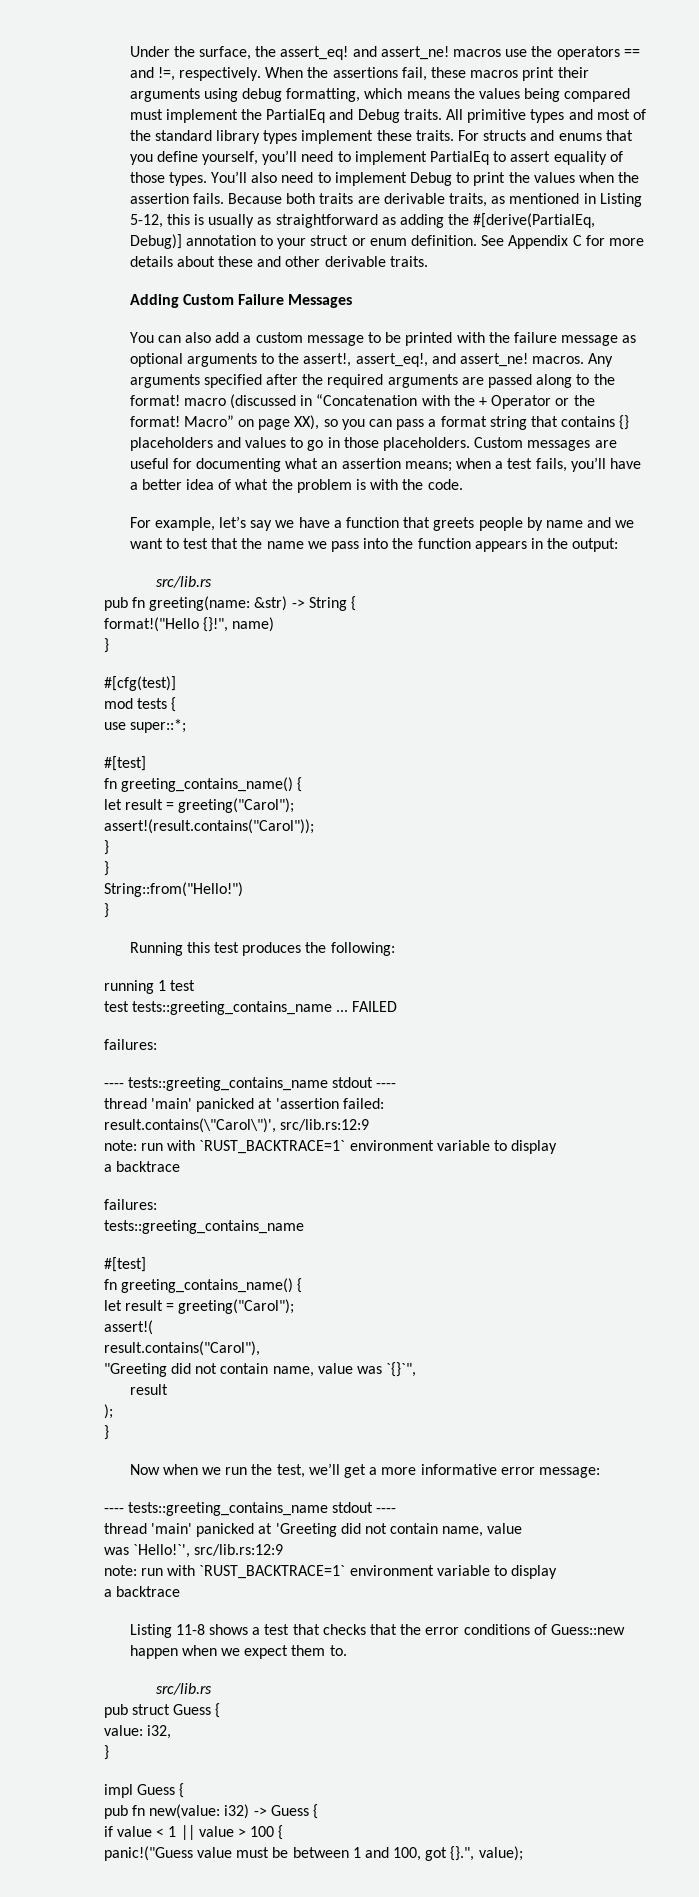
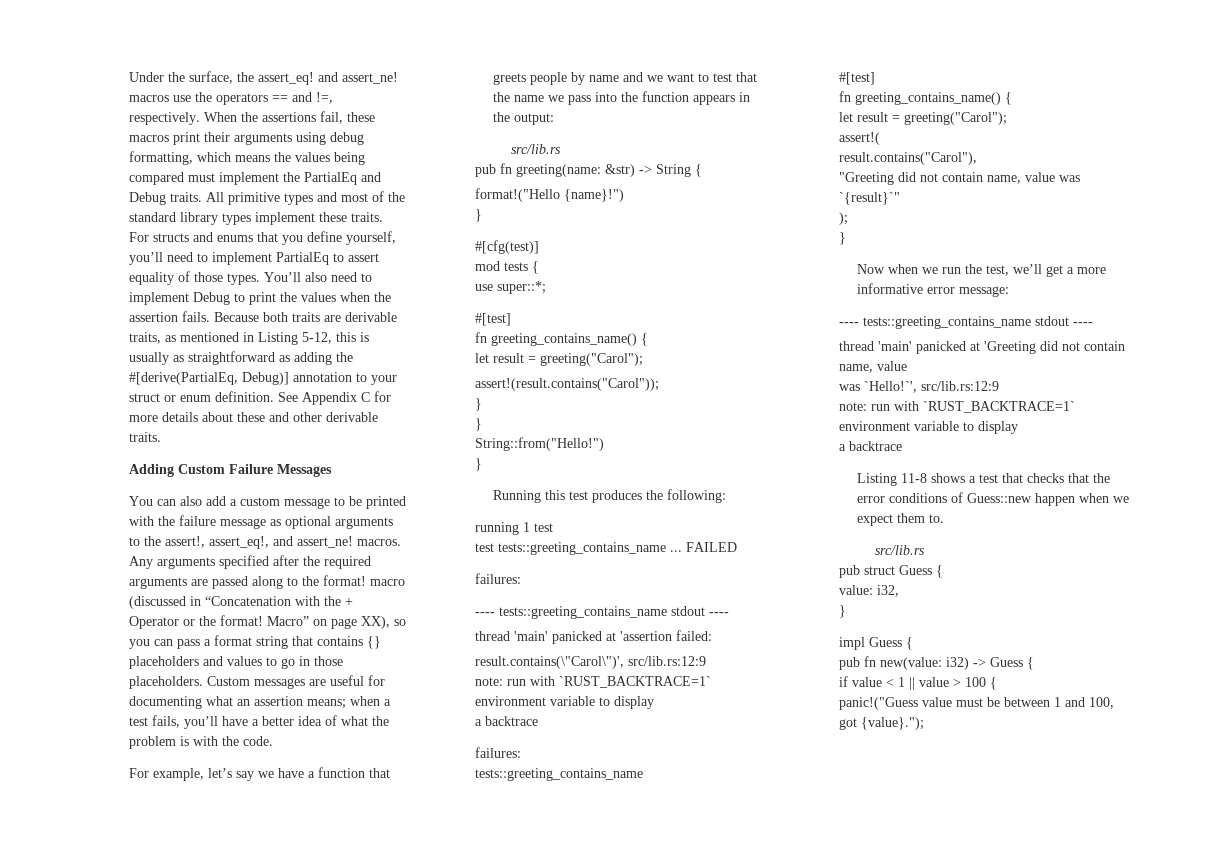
[202,617,275,632] {}!", name) -> [564,189,625,202] {name}!")
[386,1362,417,1377] [129,1384,168,1395] `{}`", // result -> [839,192,901,205] `{result}`"
[450,1846,523,1861] {}.", value); -> [861,717,925,730] {value}.");

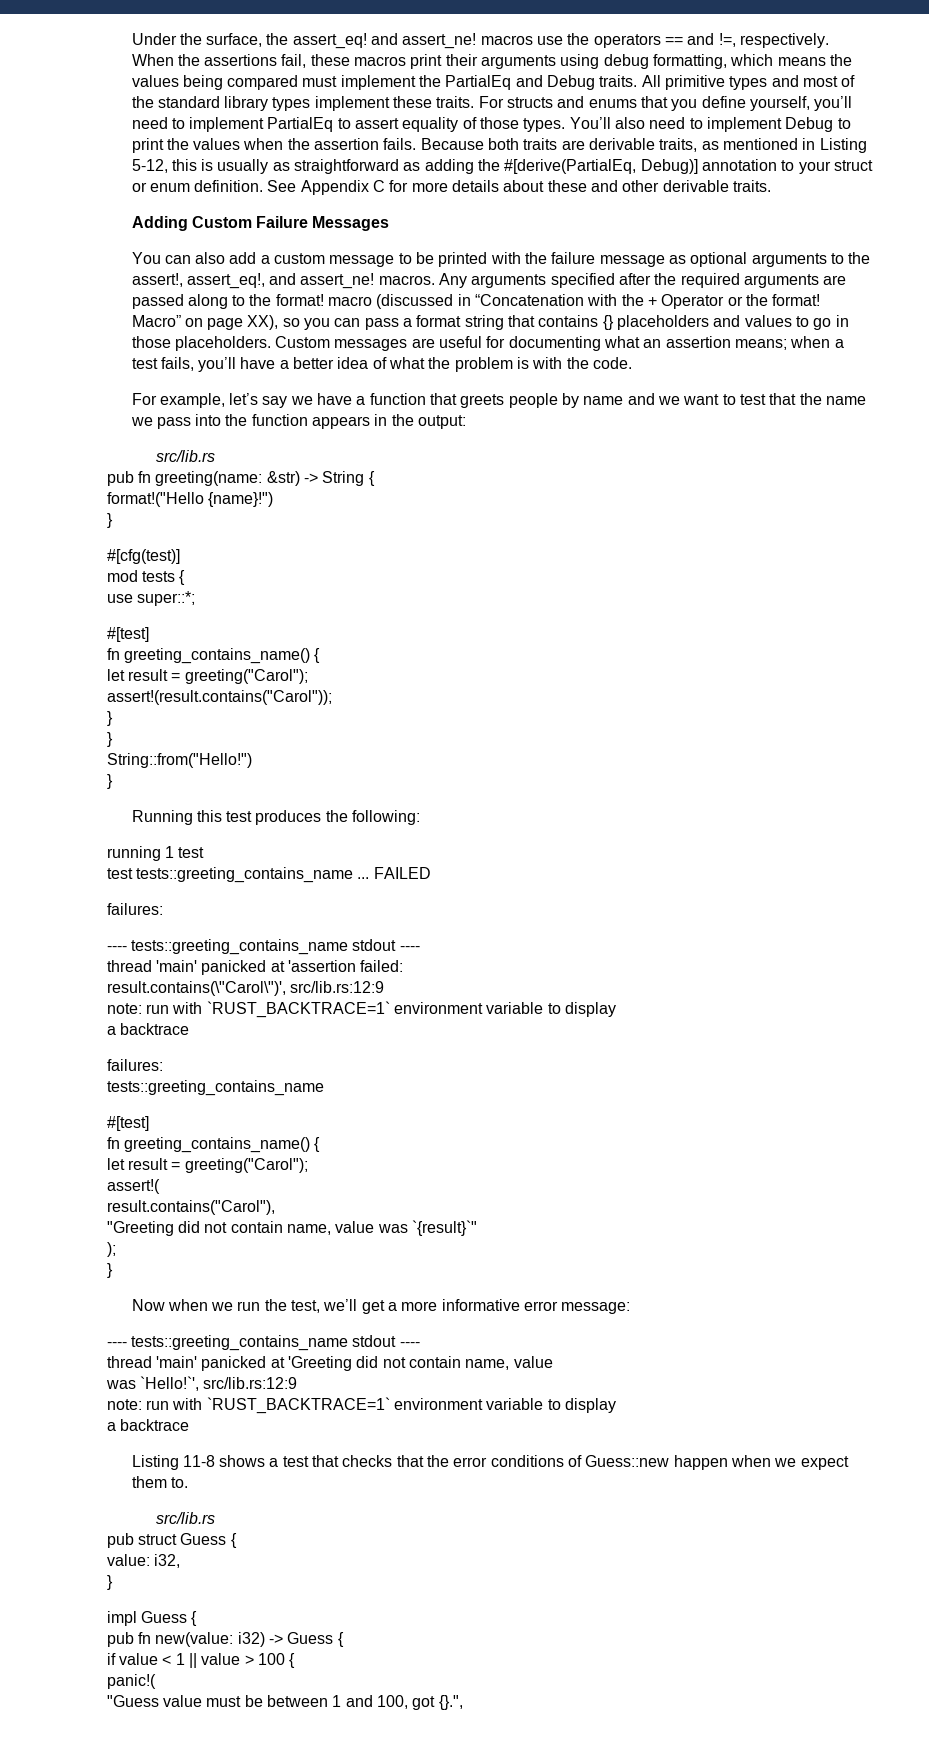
[839,697,919,710] panic!("Guess -> [106,1674,156,1689] [106,1695,159,1707] panic!( // "Guess
[861,717,925,730] {value}."); -> [438,1695,463,1710] {}.",

